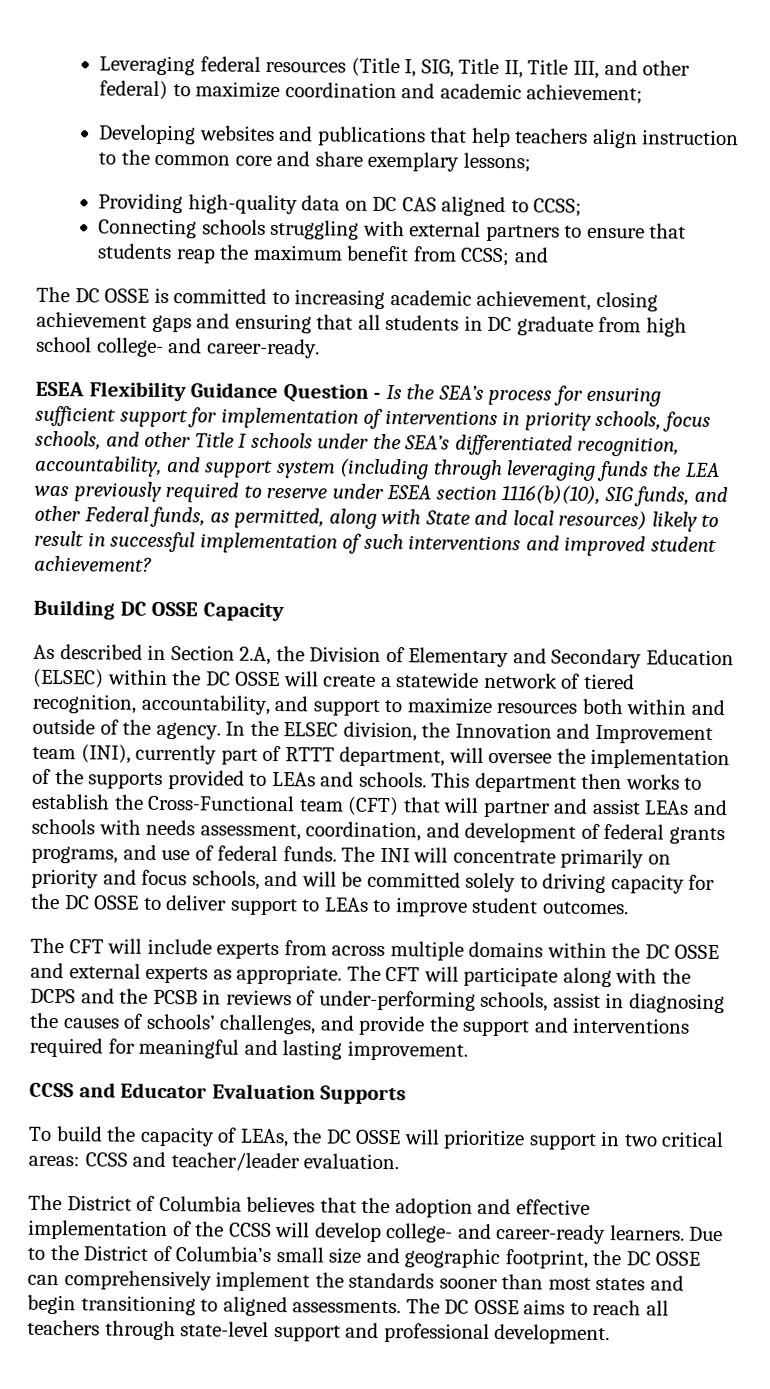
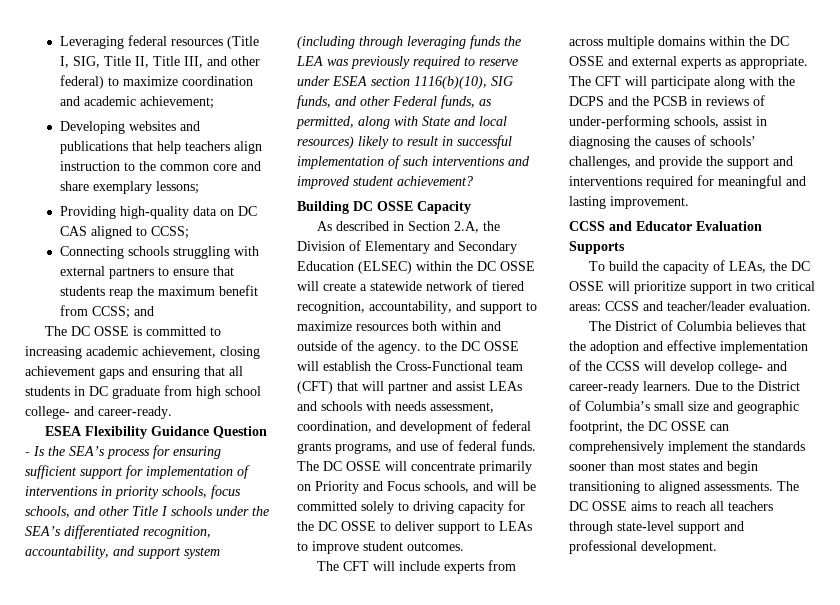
[225,720,713,744] [32,744,731,770] [32,768,703,793] In the ELSEC division, the Innovation and Improvement team (INI), currently part of RTTT department, will oversee the implementation of the supports provided to LEAs and schools. This department then works to -> [425,341,519,351] [297,361,319,371] to the DC OSSE will
[379,847,410,863] INI -> [323,461,381,471] DC OSSE
[31,868,188,889] priority and focus -> [315,481,420,494] Priority and Focus

